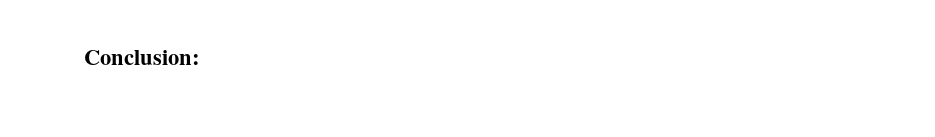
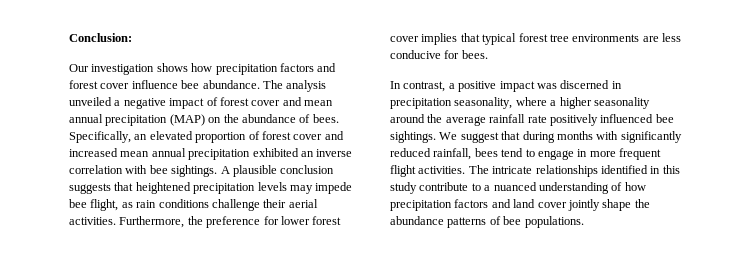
(200, 57) none -> [69,63,337,75] [69,80,327,92] [69,97,333,109] [69,114,339,126] [69,131,344,143] [69,148,353,160] [69,165,335,177] [69,182,353,194] [69,199,318,211] [69,216,342,228] [390,33,681,45] [390,50,488,59] [390,80,622,92] [390,97,650,109] [390,114,674,126] [390,131,682,143] [390,148,661,160] [390,165,680,177] [390,182,646,194] [390,199,650,211] [390,216,584,228] // Our investigation shows how precipitation factors and forest cover influence bee abundance. The analysis unveiled a negative impact of forest cover and mean annual precipitation (MAP) on the abundance of bees. Specifically, an elevated proportion of forest cover and increased mean annual precipitation exhibited an inverse correlation with bee sightings. A plausible conclusion suggests that heightened precipitation levels may impede bee flight, as rain conditions challenge their aerial activities. Furthermore, the preference for lower forest cover implies that typical forest tree environments are less conducive for bees. // In contrast, a positive impact was discerned in precipitation seasonality, where a higher seasonality around the average rainfall rate positively influenced bee sightings. We suggest that during months with significantly reduced rainfall, bees tend to engage in more frequent flight activities. The intricate relationships identified in this study contribute to a nuanced understanding of how precipitation factors and land cover jointly shape the abundance patterns of bee populations.

